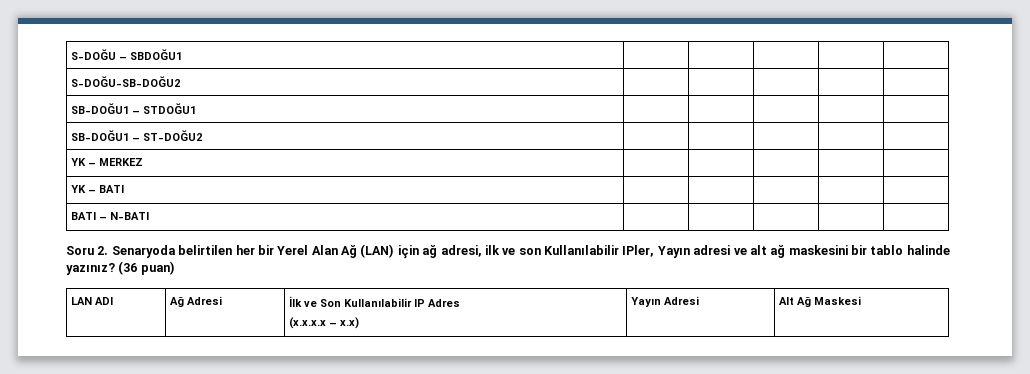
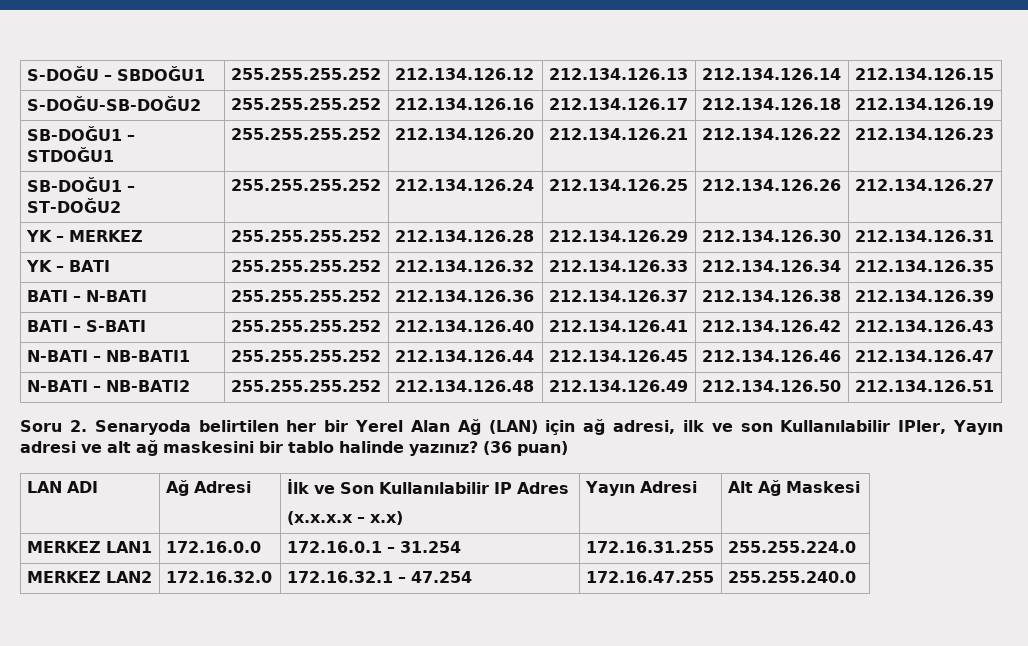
[71,76,181,87] [71,103,197,114] [71,130,203,141] [71,158,144,166] [71,185,125,193] [71,212,150,220] | | | | // S-DOĞU-SB-DOĞU2 | | | | | // SB-DOĞU1 – STDOĞU1 | | | | | // SB-DOĞU1 – ST-DOĞU2 | | | | | // YK – MERKEZ | | | | | // YK – BATI | | | | | // BATI – N-BATI | | | | | -> [230,68,381,80] [394,68,534,80] [548,68,688,80] [701,68,841,80] [854,68,994,80] [26,96,201,111] [230,98,381,110] [394,98,534,110] [548,98,688,110] [701,98,841,110] [854,98,994,110] [26,126,135,141] [26,147,114,162] [230,128,381,140] [394,128,534,140] [548,128,688,140] [701,128,841,140] [854,128,994,140] [26,177,135,192] [26,198,121,213] [230,179,381,191] [394,179,534,191] [548,179,688,191] [701,179,841,191] [854,179,994,191] [25,230,143,242] [230,230,381,242] [394,230,534,242] [548,230,688,242] [701,230,841,242] [854,230,994,242] [25,260,110,272] [230,260,381,272] [394,260,534,272] [548,260,688,272] [701,260,841,272] [854,260,994,272] [26,290,147,302] [230,290,381,302] [394,290,534,302] [548,290,688,302] [701,290,841,302] [854,290,994,302] [26,320,146,332] [230,320,381,332] [394,320,534,332] [548,320,688,332] [701,320,841,332] [854,320,994,332] [26,350,190,362] [230,350,381,362] [394,350,534,362] [548,350,688,362] [701,350,841,362] [854,350,994,362] [26,380,190,392] [230,380,381,392] [394,380,534,392] [548,380,688,392] [701,380,841,392] [854,380,994,392] 255.255.255.252 | 212.134.126.12 | 212.134.126.13 | 212.134.126.14 | 212.134.126.15 // S-DOĞU-SB-DOĞU2 | 255.255.255.252 | 212.134.126.16 | 212.134.126.17 | 212.134.126.18 | 212.134.126.19 // SB-DOĞU1 – STDOĞU1 | 255.255.255.252 | 212.134.126.20 | 212.134.126.21 | 212.134.126.22 | 212.134.126.23 // SB-DOĞU1 – ST-DOĞU2 | 255.255.255.252 | 212.134.126.24 | 212.134.126.25 | 212.134.126.26 | 212.134.126.27 // YK – MERKEZ | 255.255.255.252 | 212.134.126.28 | 212.134.126.29 | 212.134.126.30 | 212.134.126.31 // YK – BATI | 255.255.255.252 | 212.134.126.32 | 212.134.126.33 | 212.134.126.34 | 212.134.126.35 // BATI – N-BATI | 255.255.255.252 | 212.134.126.36 | 212.134.126.37 | 212.134.126.38 | 212.134.126.39 // BATI – S-BATI | 255.255.255.252 | 212.134.126.40 | 212.134.126.41 | 212.134.126.42 | 212.134.126.43 // N-BATI – NB-BATI1 | 255.255.255.252 | 212.134.126.44 | 212.134.126.45 | 212.134.126.46 | 212.134.126.47 // N-BATI – NB-BATI2 | 255.255.255.252 | 212.134.126.48 | 212.134.126.49 | 212.134.126.50 | 212.134.126.51
(862, 300) none -> [26,541,152,553] [165,541,261,553] [286,541,461,553] [585,541,714,553] [727,541,856,553] [26,571,152,583] [165,571,272,583] [286,571,472,583] [585,571,714,583] [727,571,856,583] // MERKEZ LAN1 | 172.16.0.0 | 172.16.0.1 – 31.254 | 172.16.31.255 | 255.255.224.0 // MERKEZ LAN2 | 172.16.32.0 | 172.16.32.1 – 47.254 | 172.16.47.255 | 255.255.240.0

